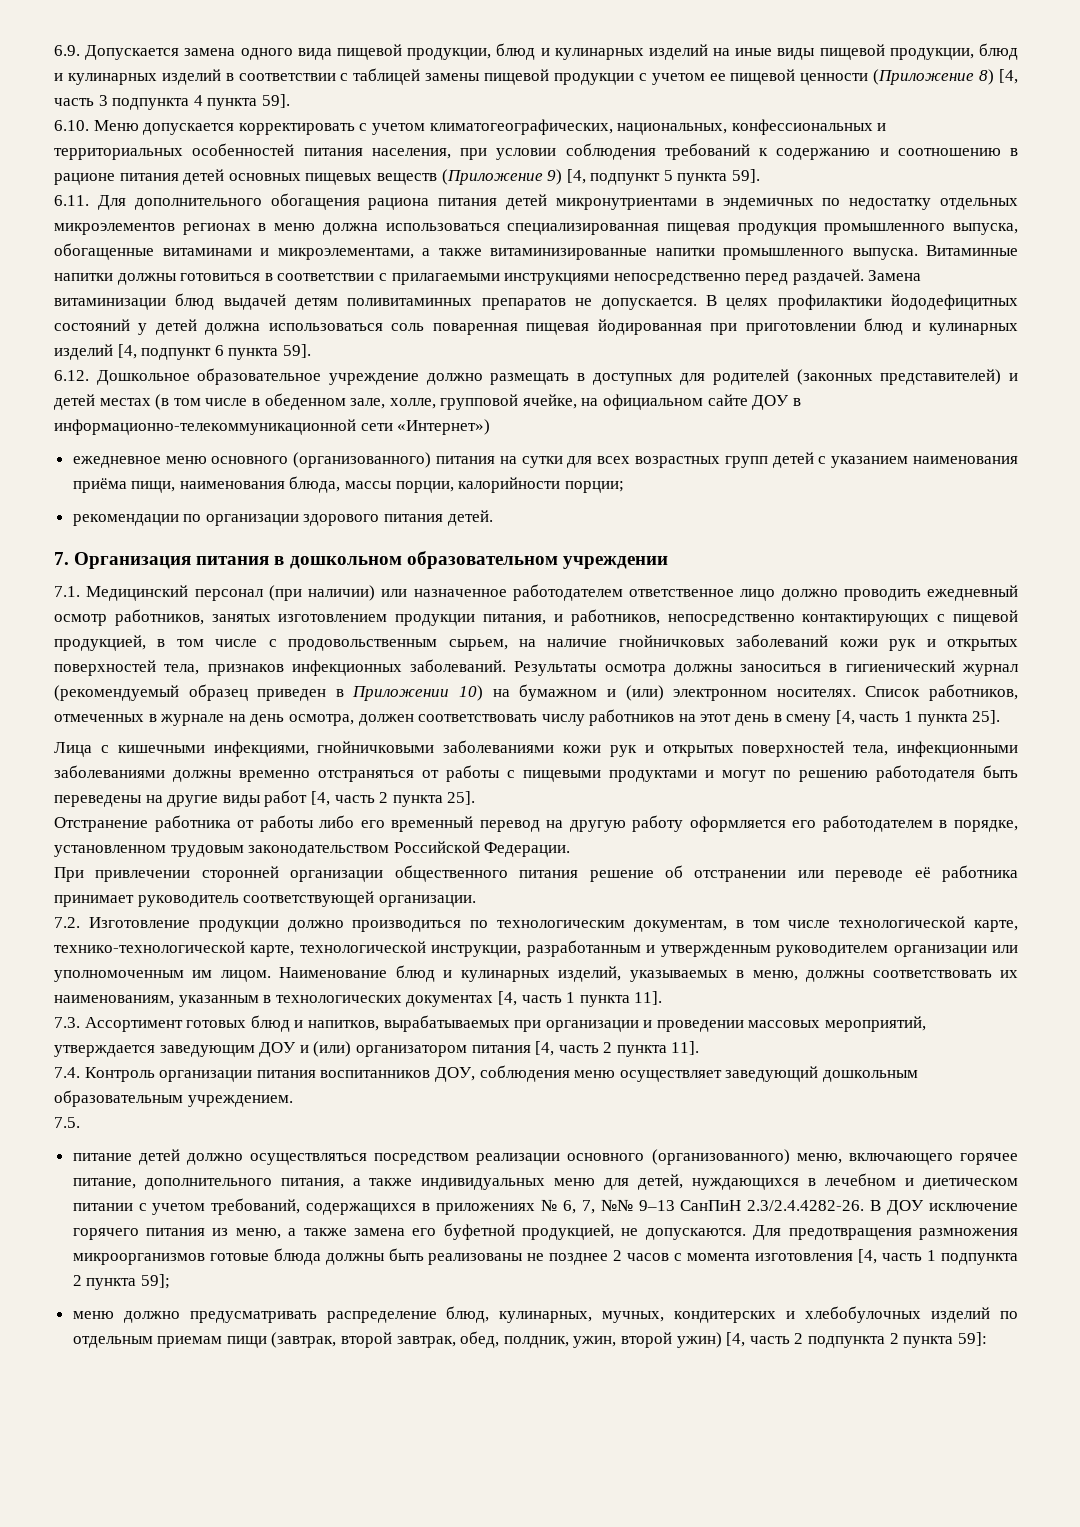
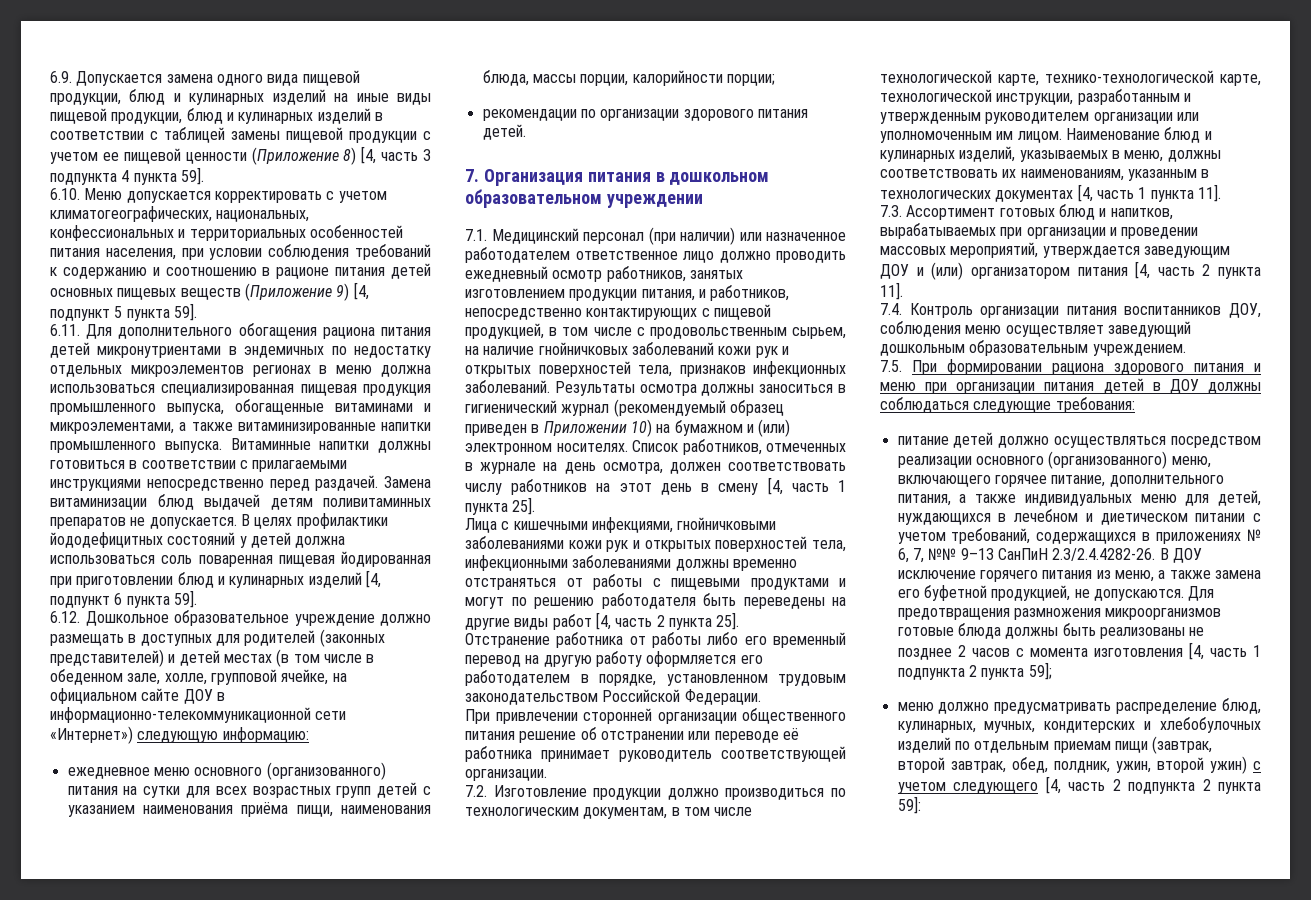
(491, 427) none -> [137,727,309,743] следующую информацию:
(80, 1122) none -> [912,359,1261,375] [880,378,1261,394] [880,397,1135,413] При формировании рациона здорового питания и меню при организации питания детей в ДОУ должны соблюдаться следующие требования:
(722, 1340) none -> [1253,761,1261,770] [897,782,1039,794] с учетом следующего

